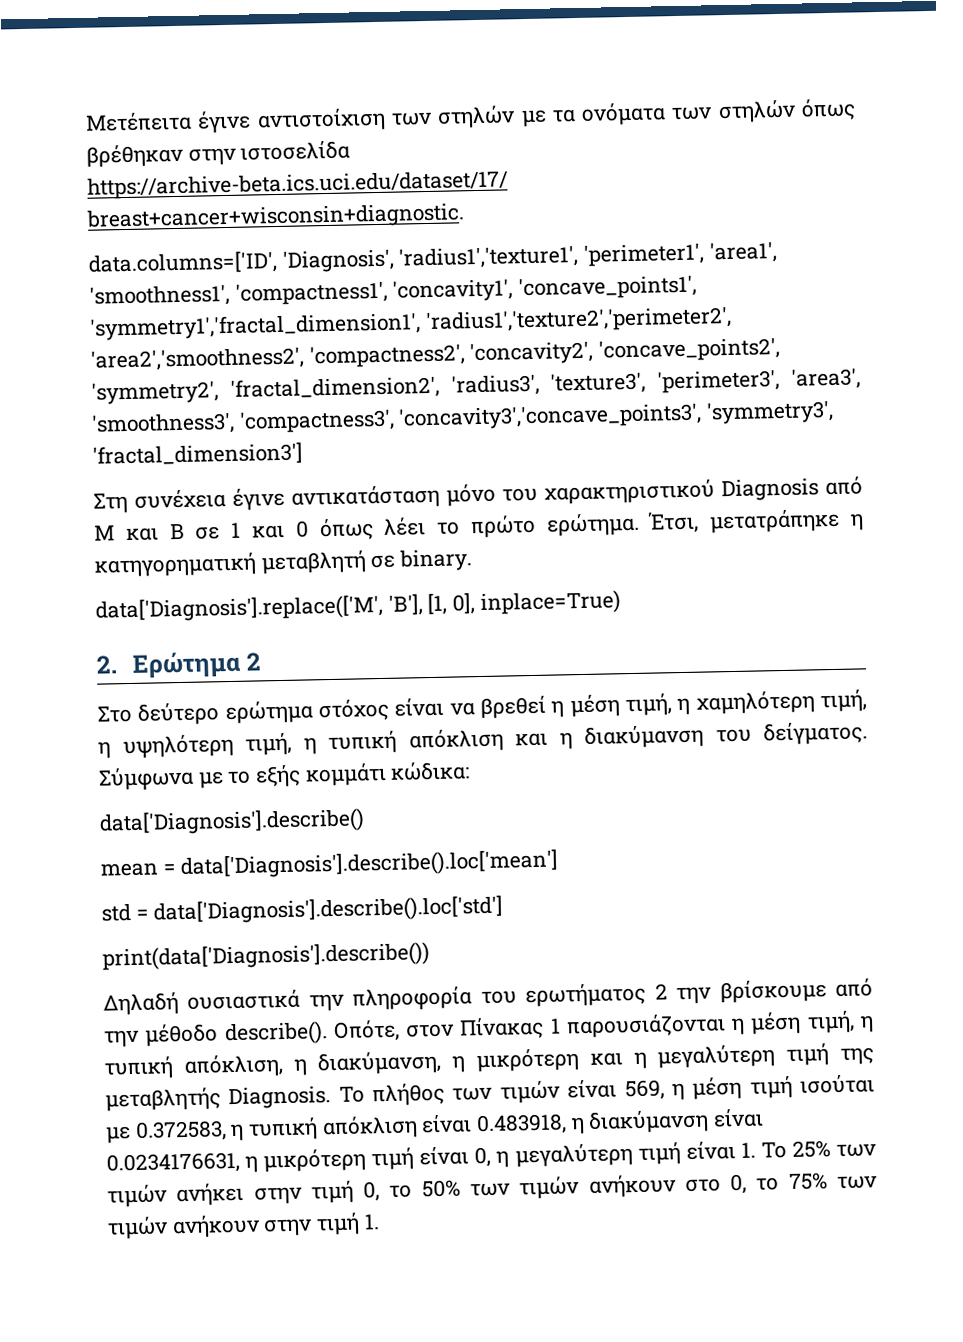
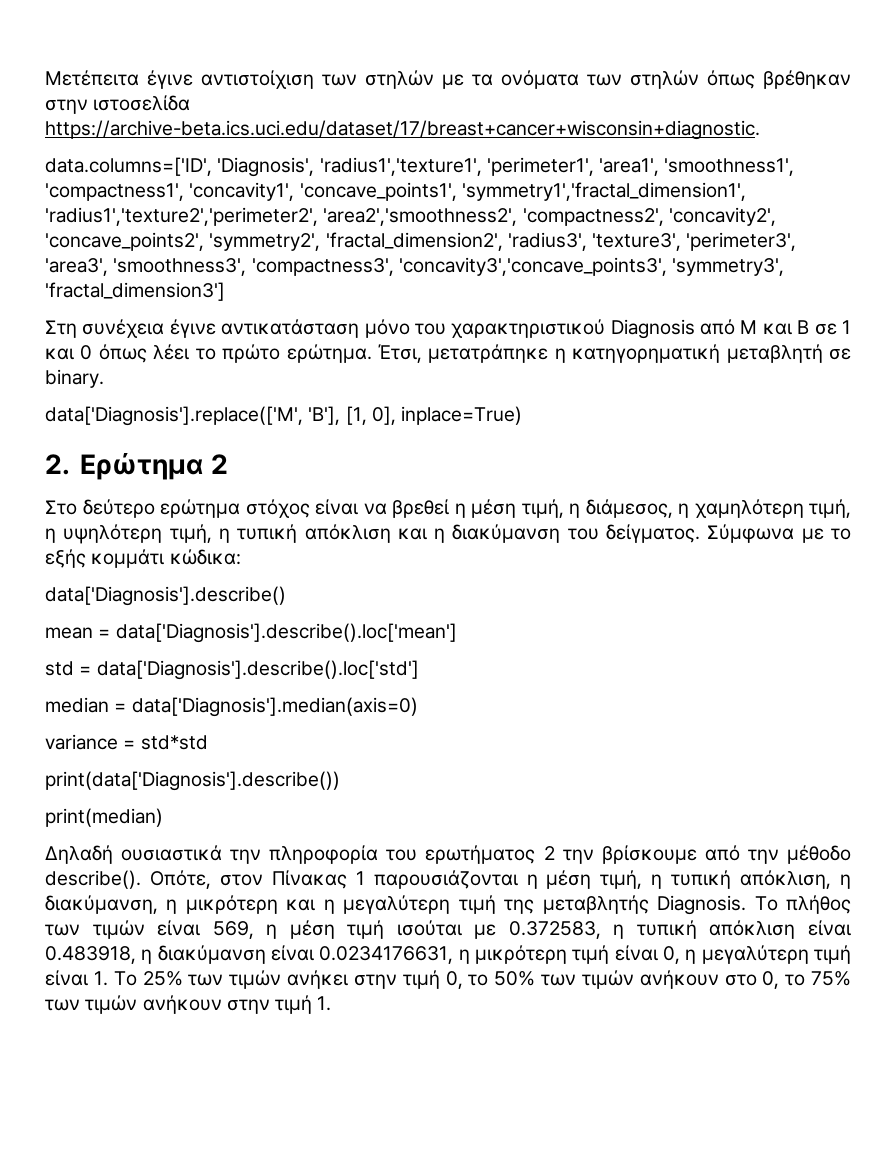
(691, 706) none -> [585,499,689,518] διάμεσος, η
(504, 909) none -> [45,697,418,717] [45,734,208,750] // median = data['Diagnosis'].median(axis=0) // variance = std*std
(430, 956) none -> [45,808,163,827] // print(median)

